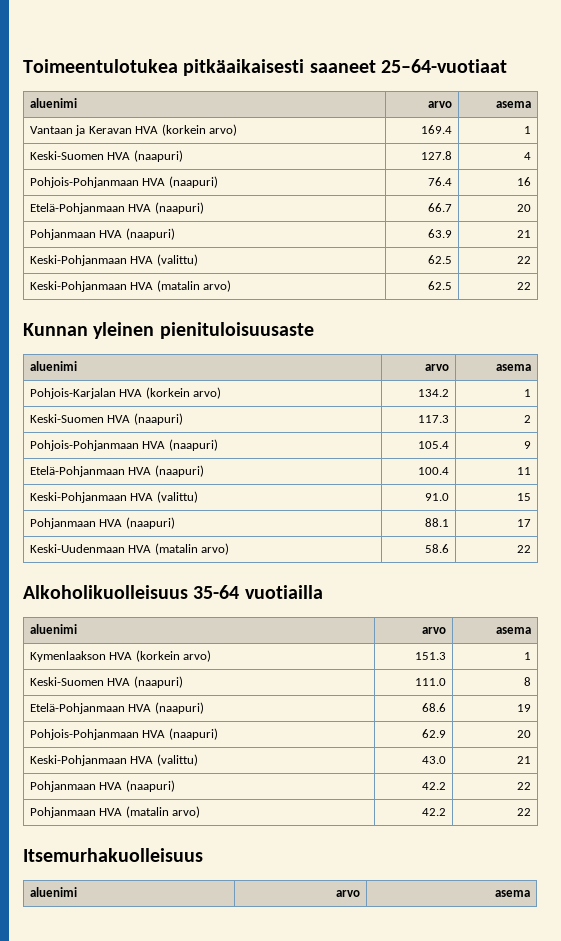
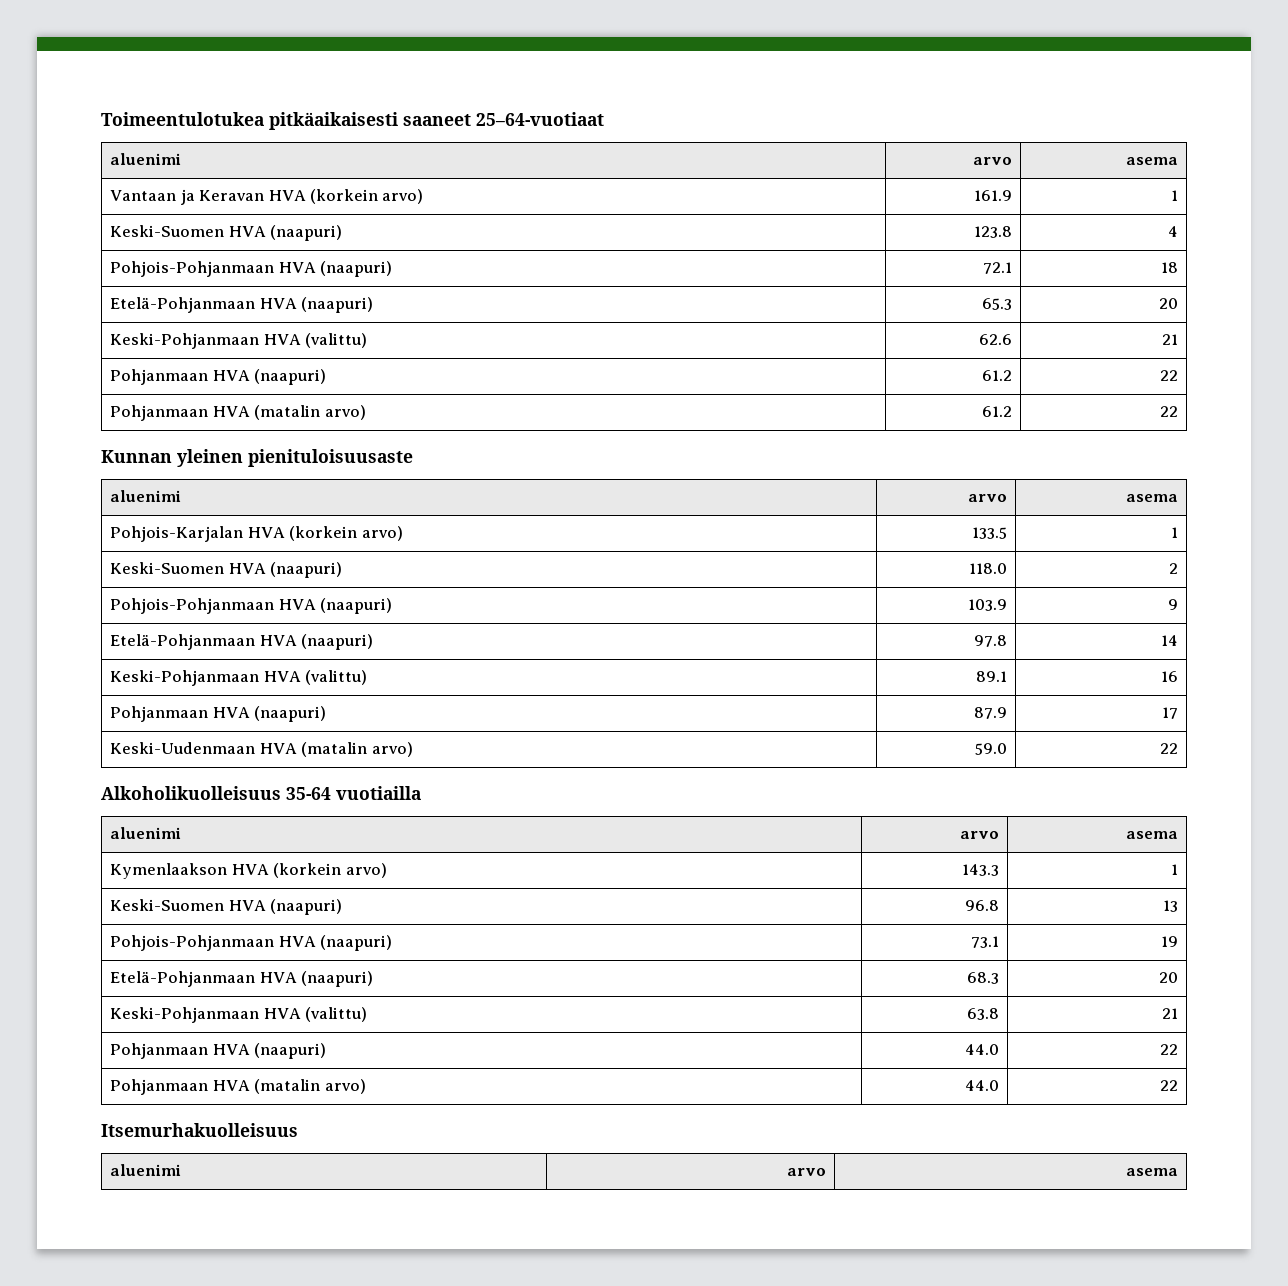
[421,125,453,134] [524,126,532,134] [29,150,183,162] [421,151,453,160] 169.4 | 1 // Keski-Suomen HVA (naapuri) | 127.8 -> [973,190,1012,201] [1170,190,1178,201] [110,225,343,241] [973,226,1012,238] 161.9 | 1 // Keski-Suomen HVA (naapuri) | 123.8
[428,177,453,186] [517,177,532,186] [29,202,204,214] [428,203,453,212] [517,204,532,212] [29,228,175,240] [428,229,453,238] [517,230,532,238] [29,254,198,266] [428,255,453,264] [517,256,532,264] [29,280,232,292] [428,281,453,290] 76.4 | 16 // Etelä-Pohjanmaan HVA (naapuri) | 66.7 | 20 // Pohjanmaan HVA (naapuri) | 63.9 | 21 // Keski-Pohjanmaan HVA (valittu) | 62.5 | 22 // Keski-Pohjanmaan HVA (matalin arvo) | 62.5 -> [982,262,1012,274] [1160,262,1178,273] [110,297,374,313] [981,298,1012,310] [1158,298,1178,309] [110,333,368,349] [978,334,1012,345] [1161,334,1178,345] [110,369,327,385] [981,370,1012,381] [1159,370,1178,381] [110,405,366,421] [981,406,1012,417] 72.1 | 18 // Etelä-Pohjanmaan HVA (naapuri) | 65.3 | 20 // Keski-Pohjanmaan HVA (valittu) | 62.6 | 21 // Pohjanmaan HVA (naapuri) | 61.2 | 22 // Pohjanmaan HVA (matalin arvo) | 61.2
[418,389,450,397] [524,389,532,397] [29,413,183,425] [418,415,450,423] 134.2 | 1 // Keski-Suomen HVA (naapuri) | 117.3 -> [971,527,1007,539] [1170,527,1178,538] [110,562,343,578] [968,563,1007,574] 133.5 | 1 // Keski-Suomen HVA (naapuri) | 118.0
[418,441,450,449] 105.4 -> [967,599,1007,611] 103.9
[418,467,450,475] [517,467,532,475] [29,491,198,503] [425,493,450,501] [517,493,532,501] [29,517,175,529] [425,518,450,527] 100.4 | 11 // Keski-Pohjanmaan HVA (valittu) | 91.0 | 15 // Pohjanmaan HVA (naapuri) | 88.1 -> [973,635,1007,647] [1160,635,1178,646] [110,670,368,686] [975,671,1007,682] [1160,671,1178,682] [110,706,327,722] [973,707,1007,719] 97.8 | 14 // Keski-Pohjanmaan HVA (valittu) | 89.1 | 16 // Pohjanmaan HVA (naapuri) | 87.9
[425,544,450,553] 58.6 -> [974,743,1007,755] 59.0
[415,652,447,660] [524,652,532,660] [29,676,183,688] [415,678,447,686] [524,677,532,686] [29,702,204,714] [422,703,447,712] [517,704,532,712] [29,728,218,740] [422,729,447,738] [517,730,532,738] [29,754,198,766] [422,756,447,764] [517,756,532,764] [29,780,175,792] [422,782,447,790] [517,782,532,790] [29,806,201,818] [422,808,447,816] 151.3 | 1 // Keski-Suomen HVA (naapuri) | 111.0 | 8 // Etelä-Pohjanmaan HVA (naapuri) | 68.6 | 19 // Pohjois-Pohjanmaan HVA (naapuri) | 62.9 | 20 // Keski-Pohjanmaan HVA (valittu) | 43.0 | 21 // Pohjanmaan HVA (naapuri) | 42.2 | 22 // Pohjanmaan HVA (matalin arvo) | 42.2 -> [961,864,999,876] [1170,864,1178,875] [110,899,343,915] [964,900,999,911] [1162,900,1178,912] [110,935,393,951] [970,936,999,948] [1160,936,1178,947] [110,971,374,987] [966,972,999,984] [1158,972,1178,983] [110,1007,368,1023] [966,1008,999,1020] [1161,1008,1178,1019] [110,1043,327,1059] [964,1044,999,1055] [1159,1044,1178,1055] [110,1079,366,1095] [964,1080,999,1091] 143.3 | 1 // Keski-Suomen HVA (naapuri) | 96.8 | 13 // Pohjois-Pohjanmaan HVA (naapuri) | 73.1 | 19 // Etelä-Pohjanmaan HVA (naapuri) | 68.3 | 20 // Keski-Pohjanmaan HVA (valittu) | 63.8 | 21 // Pohjanmaan HVA (naapuri) | 44.0 | 22 // Pohjanmaan HVA (matalin arvo) | 44.0

